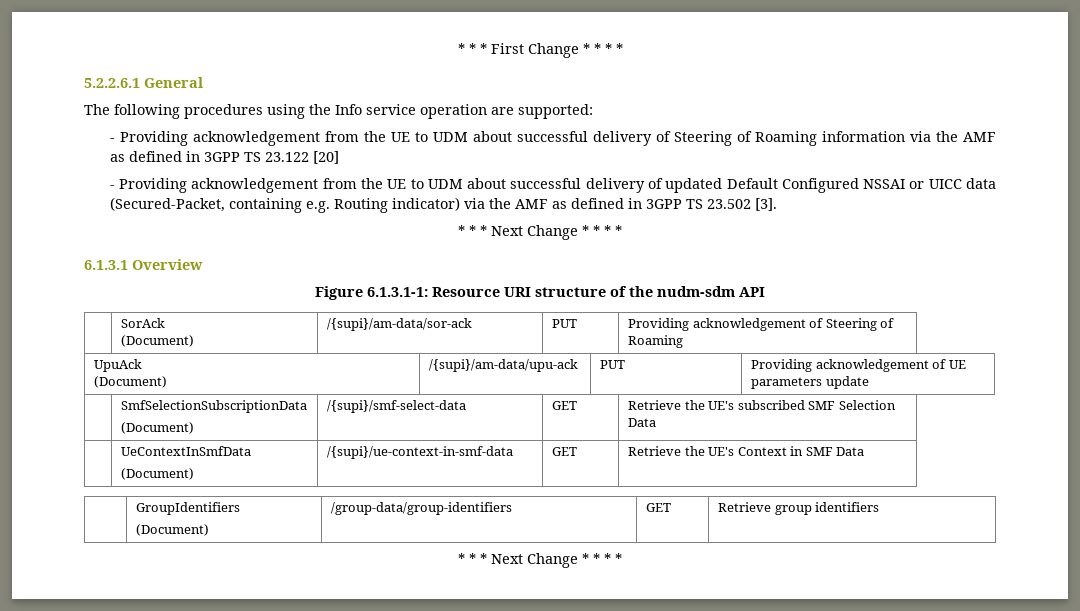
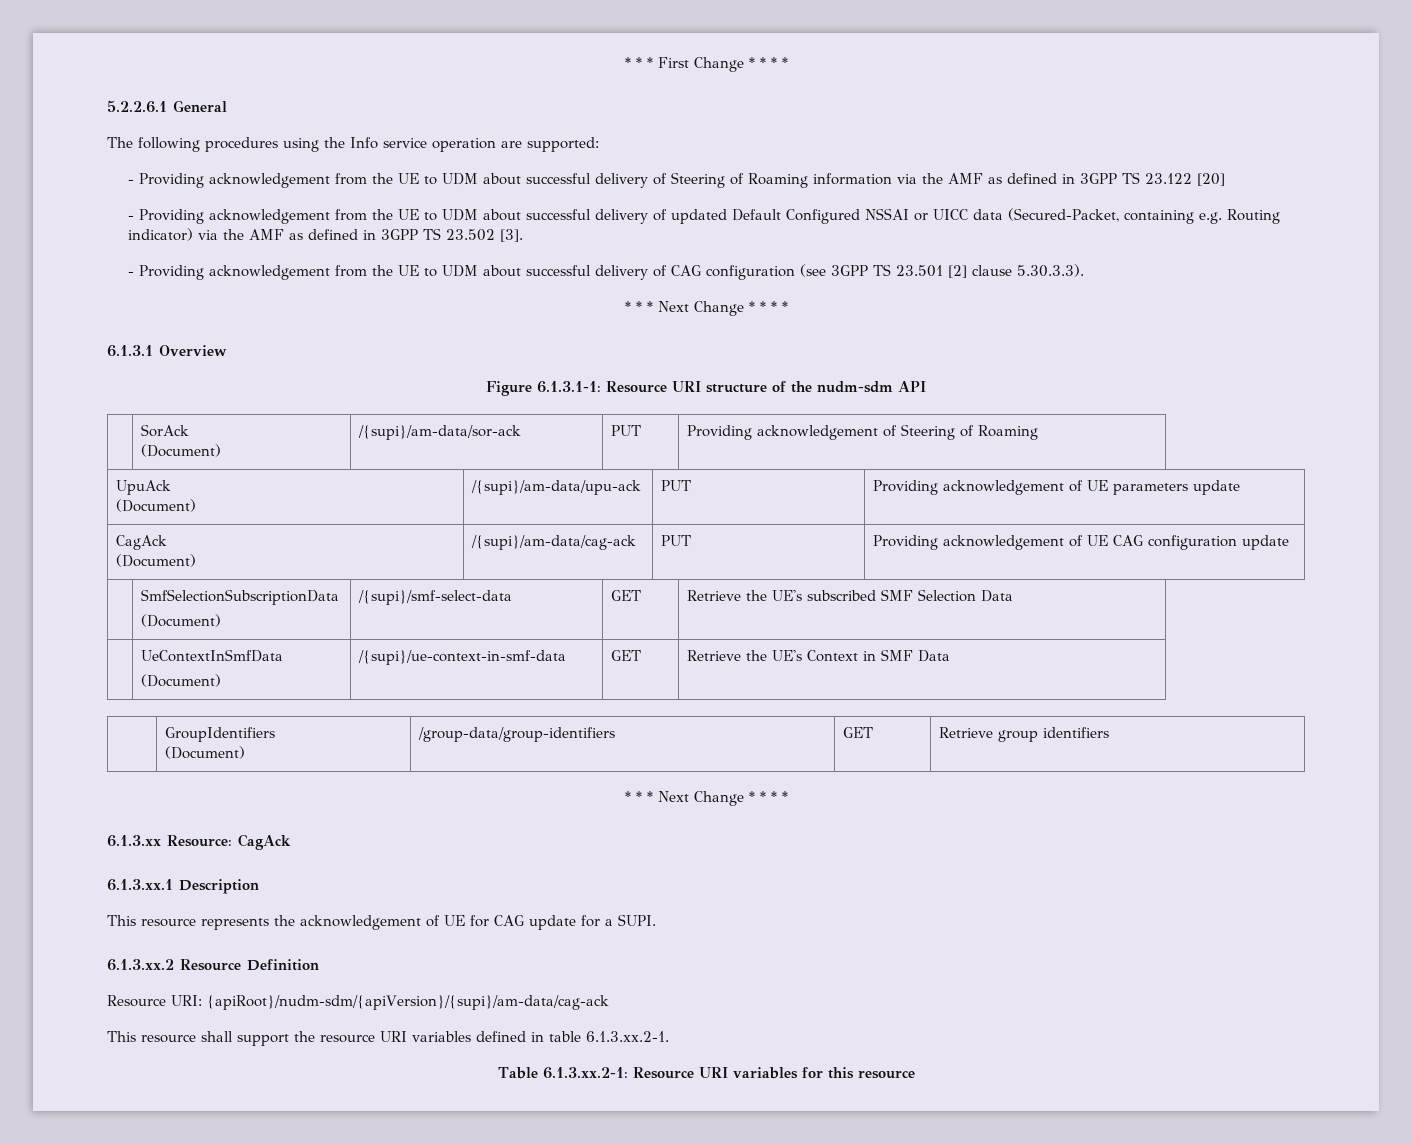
(777, 204) none -> [128,264,1085,280] // - Providing acknowledgement from the UE to UDM about successful delivery of CAG configuration (see 3GPP TS 23.501 [2] clause 5.30.3.3).
(869, 382) none -> [115,535,167,550] [115,554,196,567] [470,535,636,550] [660,535,691,546] [872,535,1289,550] // CagAck // (Document) | /{supi}/am-data/cag-ack | PUT | Providing acknowledgement of UE CAG configuration update
(622, 558) none -> [107,834,291,850] [107,879,259,894] [107,914,656,930] [107,959,319,971] [107,995,609,1010] [107,1031,669,1046] [497,1067,915,1079] // 6.1.3.xx Resource: CagAck // 6.1.3.xx.1 Description // This resource represents the acknowledgement of UE for CAG update for a SUPI. // 6.1.3.xx.2 Resource Definition // Resource URI: {apiRoot}/nudm-sdm/{apiVersion}/{supi}/am-data/cag-ack // This resource shall support the resource URI variables defined in table 6.1.3.xx.2-1. // Table 6.1.3.xx.2-1: Resource URI variables for this resource

